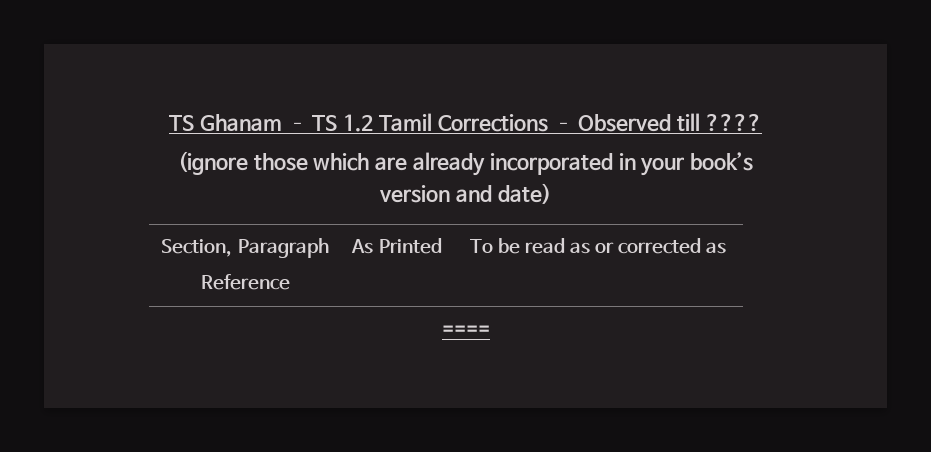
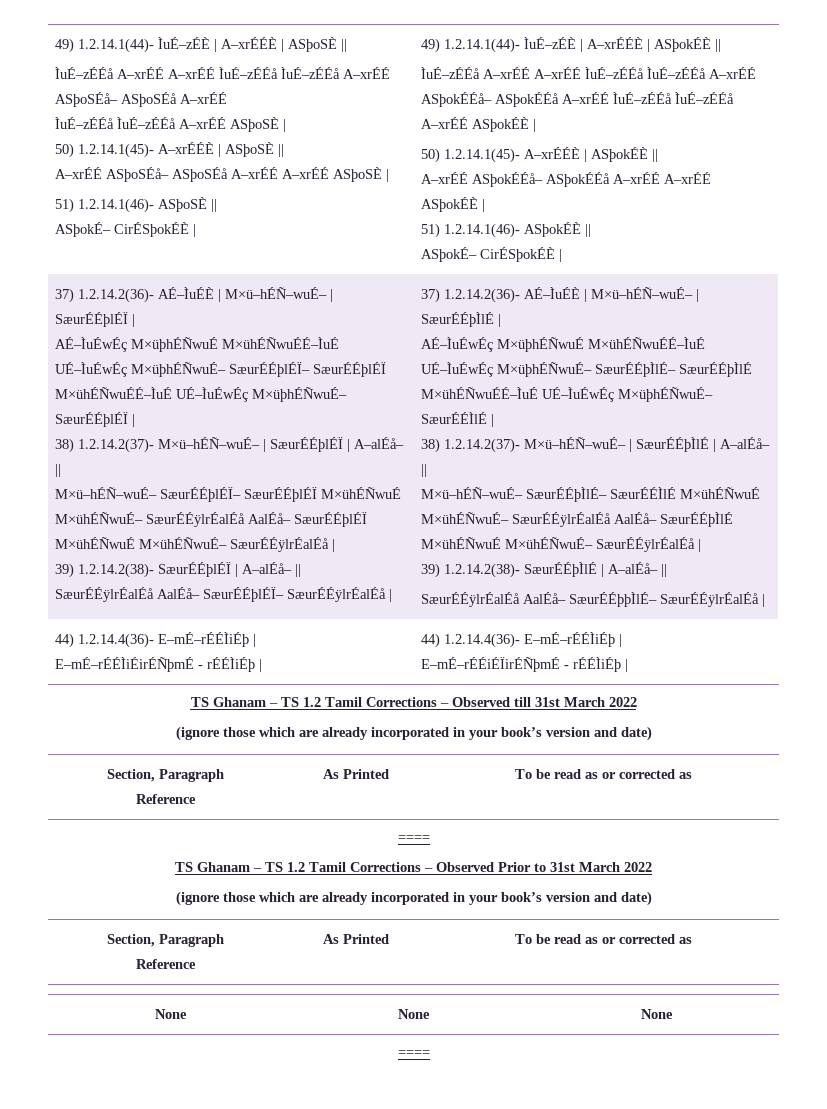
(169, 123) none -> [55,37,348,53] [55,67,391,79] [55,92,228,107] [55,117,287,132] [55,142,285,158] [55,167,390,182] [55,197,218,213] [55,222,197,237] [421,37,722,53] [421,67,757,79] [421,92,735,107] [421,117,537,132] [421,147,659,163] [421,172,712,187] [421,197,486,212] [421,222,592,238] [421,247,563,262] [55,287,334,303] [55,312,136,327] [55,337,340,352] [55,362,387,377] [55,387,348,402] [55,412,136,427] [55,437,405,453] [55,464,62,477] [55,487,402,502] [55,512,368,527] [55,537,336,552] [55,562,302,578] [55,587,393,602] [421,287,700,303] [421,312,502,327] [421,337,706,352] [421,362,753,377] [421,387,714,402] [421,412,495,427] [421,437,771,453] [421,464,428,477] [421,487,761,502] [421,512,734,527] [421,537,702,552] [421,562,668,578] [421,592,766,607] [55,632,257,648] [55,657,263,672] [421,632,623,648] [421,657,629,672] 49) 1.2.14.1(44)- ÌuÉ–zÉÈ | A–xrÉÉÈ | ASþoSÈ || // ÌuÉ–zÉÉå A–xrÉÉ A–xrÉÉ ÌuÉ–zÉÉå ÌuÉ–zÉÉå A–xrÉÉ ASþoSÉå– ASþoSÉå A–xrÉÉ // ÌuÉ–zÉÉå ÌuÉ–zÉÉå A–xrÉÉ ASþoSÈ | // 50) 1.2.14.1(45)- A–xrÉÉÈ | ASþoSÈ || // A–xrÉÉ ASþoSÉå– ASþoSÉå A–xrÉÉ A–xrÉÉ ASþoSÈ | // 51) 1.2.14.1(46)- ASþoSÈ || // ASþokÉ– CirÉSþokÉÈ | | 49) 1.2.14.1(44)- ÌuÉ–zÉÈ | A–xrÉÉÈ | ASþokÉÈ || // ÌuÉ–zÉÉå A–xrÉÉ A–xrÉÉ ÌuÉ–zÉÉå ÌuÉ–zÉÉå A–xrÉÉ ASþokÉÉå– ASþokÉÉå A–xrÉÉ ÌuÉ–zÉÉå ÌuÉ–zÉÉå A–xrÉÉ ASþokÉÈ | // 50) 1.2.14.1(45)- A–xrÉÉÈ | ASþokÉÈ || // A–xrÉÉ ASþokÉÉå– ASþokÉÉå A–xrÉÉ A–xrÉÉ ASþokÉÈ | // 51) 1.2.14.1(46)- ASþokÉÈ || // ASþokÉ– CirÉSþokÉÈ | // 37) 1.2.14.2(36)- AÉ–ÌuÉÈ | M×ü–hÉÑ–wuÉ– | SæurÉÉþlÉÏ | // AÉ–ÌuÉwÉç M×üþhÉÑwuÉ M×ühÉÑwuÉÉ–ÌuÉ UÉ–ÌuÉwÉç M×üþhÉÑwuÉ– SæurÉÉþlÉÏ– SæurÉÉþlÉÏ M×ühÉÑwuÉÉ–ÌuÉ UÉ–ÌuÉwÉç M×üþhÉÑwuÉ– SæurÉÉþlÉÏ | // 38) 1.2.14.2(37)- M×ü–hÉÑ–wuÉ– | SæurÉÉþlÉÏ | A–alÉå– || // M×ü–hÉÑ–wuÉ– SæurÉÉþlÉÏ– SæurÉÉþlÉÏ M×ühÉÑwuÉ M×ühÉÑwuÉ– SæurÉÉÿlrÉalÉå AalÉå– SæurÉÉþlÉÏ M×ühÉÑwuÉ M×ühÉÑwuÉ– SæurÉÉÿlrÉalÉå | // 39) 1.2.14.2(38)- SæurÉÉþlÉÏ | A–alÉå– || // SæurÉÉÿlrÉalÉå AalÉå– SæurÉÉþlÉÏ– SæurÉÉÿlrÉalÉå | | 37) 1.2.14.2(36)- AÉ–ÌuÉÈ | M×ü–hÉÑ–wuÉ– | SæurÉÉþÌlÉ | // AÉ–ÌuÉwÉç M×üþhÉÑwuÉ M×ühÉÑwuÉÉ–ÌuÉ UÉ–ÌuÉwÉç M×üþhÉÑwuÉ– SæurÉÉþÌlÉ– SæurÉÉþÌlÉ M×ühÉÑwuÉÉ–ÌuÉ UÉ–ÌuÉwÉç M×üþhÉÑwuÉ– SæurÉÉÌlÉ | // 38) 1.2.14.2(37)- M×ü–hÉÑ–wuÉ– | SæurÉÉþÌlÉ | A–alÉå– || // M×ü–hÉÑ–wuÉ– SæurÉÉþÌlÉ– SæurÉÉÌlÉ M×ühÉÑwuÉ M×ühÉÑwuÉ– SæurÉÉÿlrÉalÉå AalÉå– SæurÉÉþÌlÉ M×ühÉÑwuÉ M×ühÉÑwuÉ– SæurÉÉÿlrÉalÉå | // 39) 1.2.14.2(38)- SæurÉÉþÌlÉ | A–alÉå– || // SæurÉÉÿlrÉalÉå AalÉå– SæurÉÉþþÌlÉ– SæurÉÉÿlrÉalÉå | // 44) 1.2.14.4(36)- E–mÉ–rÉÉÌiÉþ | // E–mÉ–rÉÉÌiÉirÉÑþmÉ - rÉÉÌiÉþ | | 44) 1.2.14.4(36)- E–mÉ–rÉÉÌiÉþ | // E–mÉ–rÉÉiÉÏirÉÑþmÉ - rÉÉÌiÉþ | //
[705,114,762,131] ???? -> [534,697,637,707] 31st March 2022
(490, 330) none -> [175,862,652,872] [175,891,652,906] [107,934,224,947] [136,959,196,969] [322,934,389,944] [515,934,692,944] [154,1009,187,1019] [397,1009,430,1019] [641,1009,673,1019] [397,1050,430,1057] // TS Ghanam – TS 1.2 Tamil Corrections – Observed Prior to 31st March 2022 // (ignore those which are already incorporated in your book’s version and date) // Section, Paragraph // Reference | As Printed | To be read as or corrected as // None | None | None // ====

